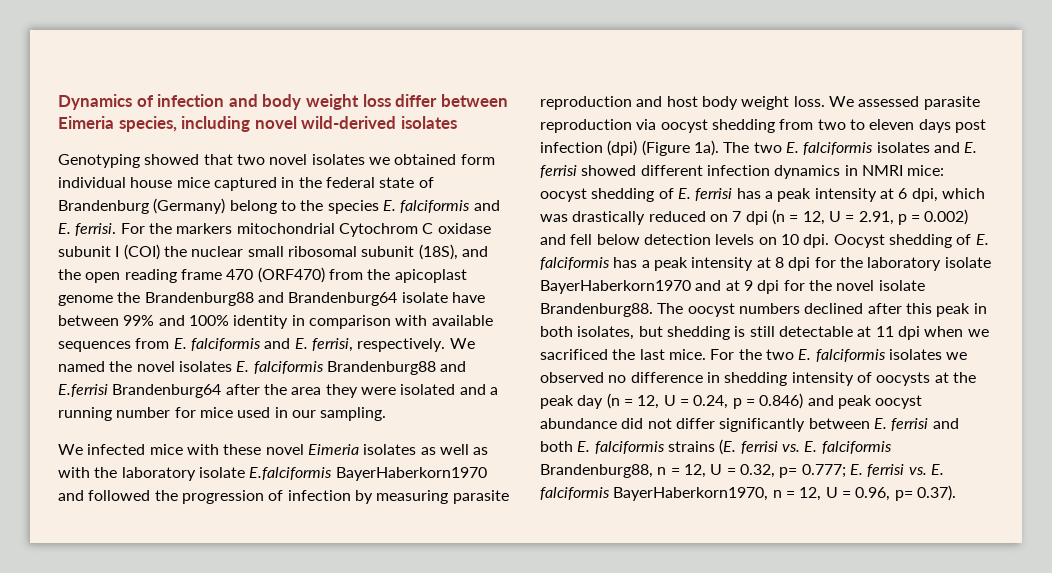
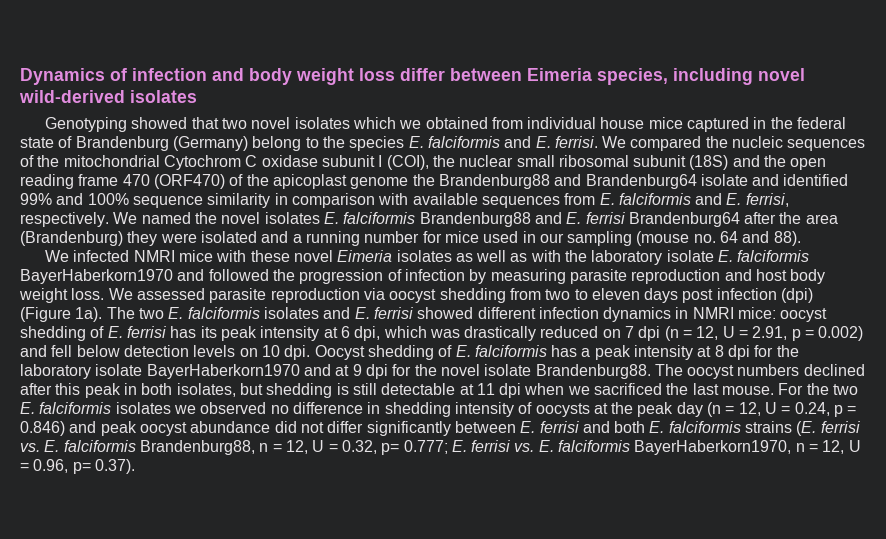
(365, 159) none -> [352,117,396,129] which
[460,154,495,165] form -> [491,117,523,129] from
[120,223,233,234] For the markers -> [602,136,866,151] [20,155,60,167] We compared the nucleic sequences of the
[123,244,160,260] (COI) -> [386,155,429,170] (COI),
[418,244,458,260] (18S), -> [689,155,729,170] (18S)
[328,269,363,280] from -> [229,174,244,186] of
[451,292,485,303] [58,315,119,326] have between -> [752,174,849,186] and identified
[233,315,289,329] identity -> [132,193,271,208] sequence similarity
[58,384,108,397] E.ferrisi -> [566,212,625,224] E. ferrisi
(322, 391) none -> [20,231,123,246] (Brandenburg)
[320,407,387,421] sampling. -> [567,231,801,246] sampling (mouse no. 64 and 88).
(146, 449) none -> [133,250,175,262] NMRI
[249,467,333,480] E.falciformis -> [718,250,810,262] E. falciformis
[764,191,773,199] a -> [200,326,217,338] its
[668,349,706,360] mice. -> [722,386,775,395] mouse.

